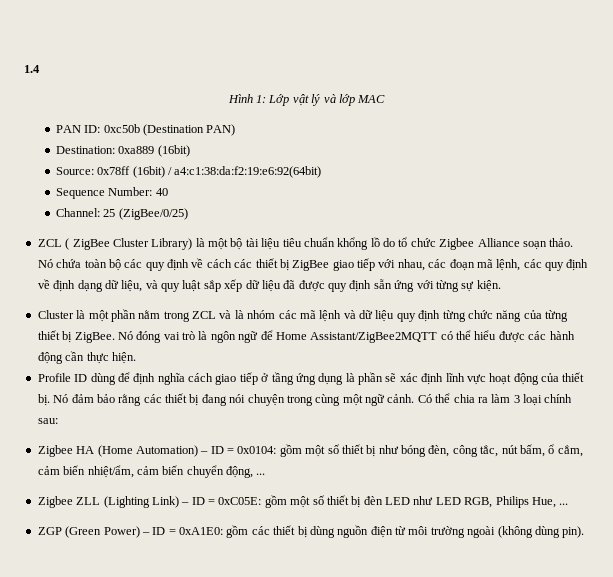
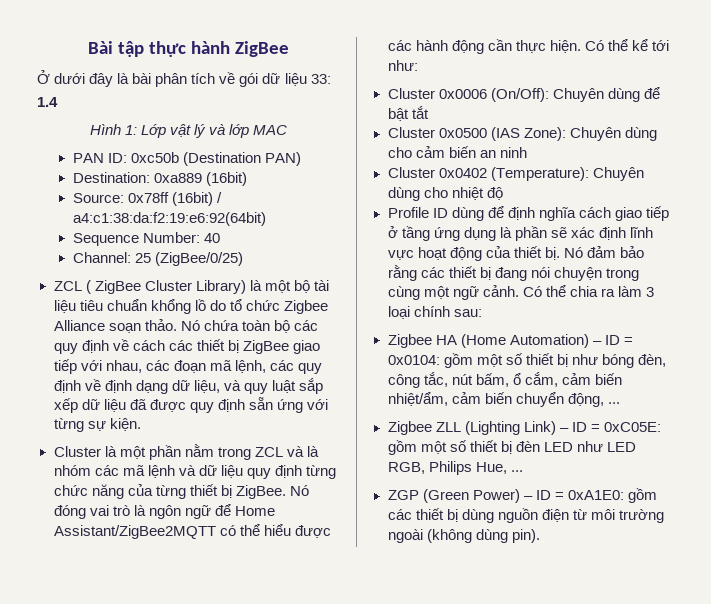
(24, 69) none -> [88,41,289,57] [37,70,331,87] Bài tập thực hành ZigBee // Ở dưới đây là bài phân tích về gói dữ liệu 33: //
(136, 358) none -> [584,39,669,51] [387,60,418,71] [387,87,660,102] [387,106,429,121] [387,127,657,141] [387,146,527,158] [387,167,644,181] [387,187,503,201] Có thể kể tới như: // Cluster 0x0006 (On/Off): Chuyên dùng để bật tắt // Cluster 0x0500 (IAS Zone): Chuyên dùng cho cảm biến an ninh // Cluster 0x0402 (Temperature): Chuyên dùng cho nhiệt độ

